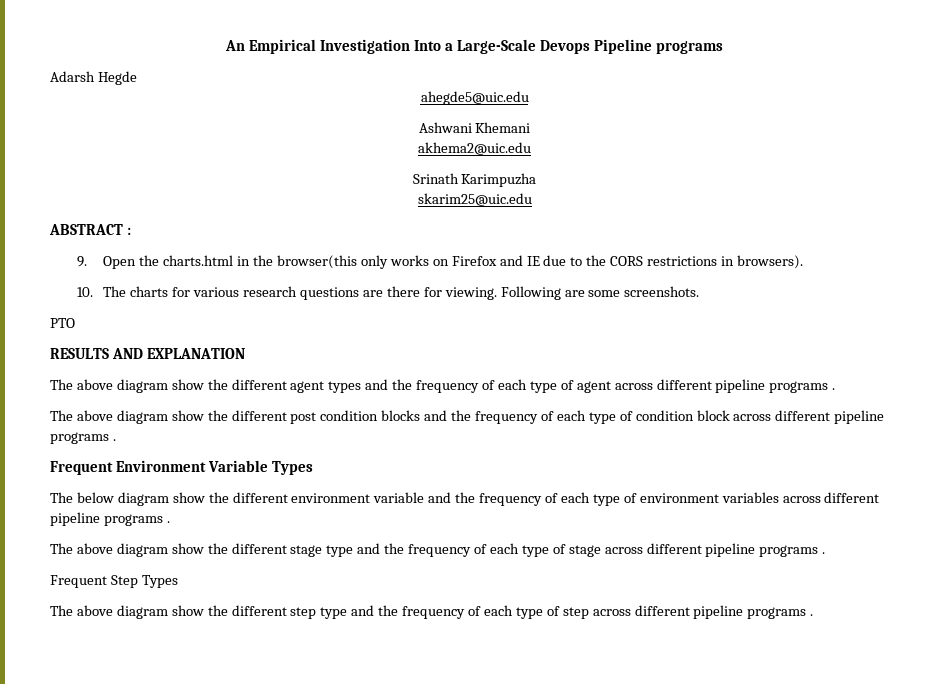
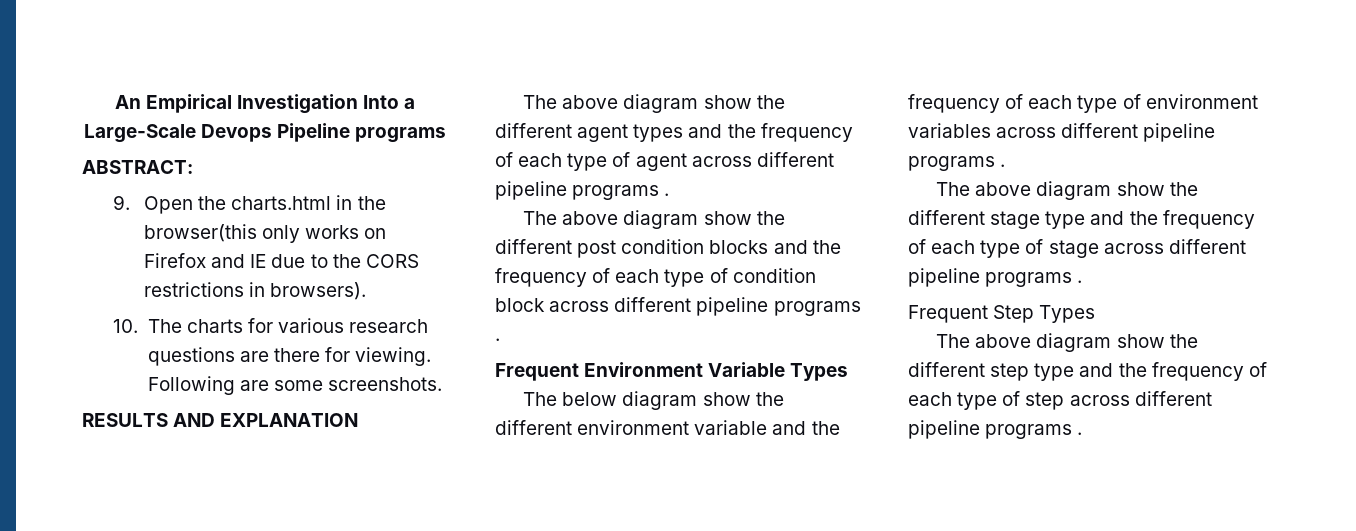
[50,71,137,85] [420,91,529,105] [418,122,531,133] [418,142,531,155] [412,173,537,187] [417,193,532,206] [49,224,131,235] Adarsh Hegde // ahegde5@uic.edu // Ashwani Khemani // akhema2@uic.edu // Srinath Karimpuzha // skarim25@uic.edu // ABSTRACT : -> [82,160,193,174] ABSTRACT:
[50,318,75,328] // PTO -> (442, 384) none

